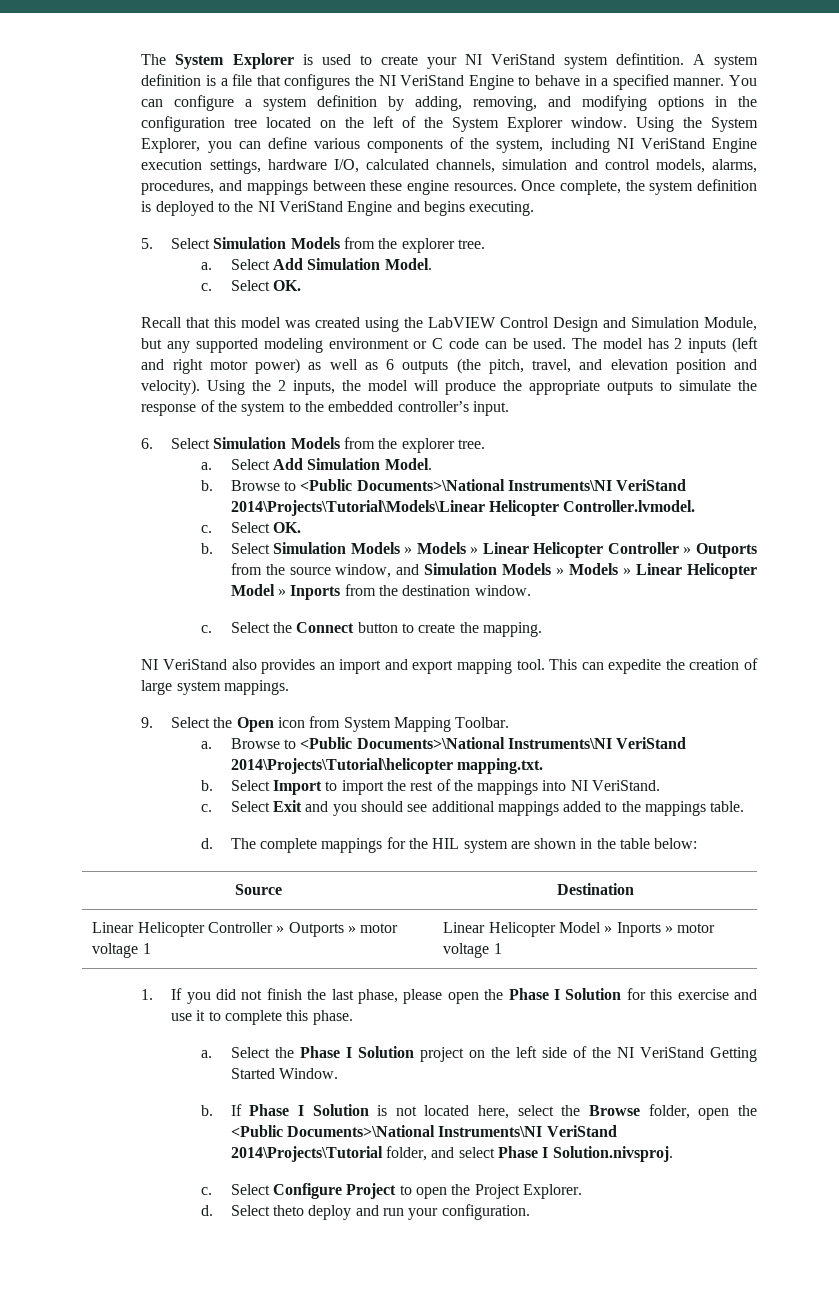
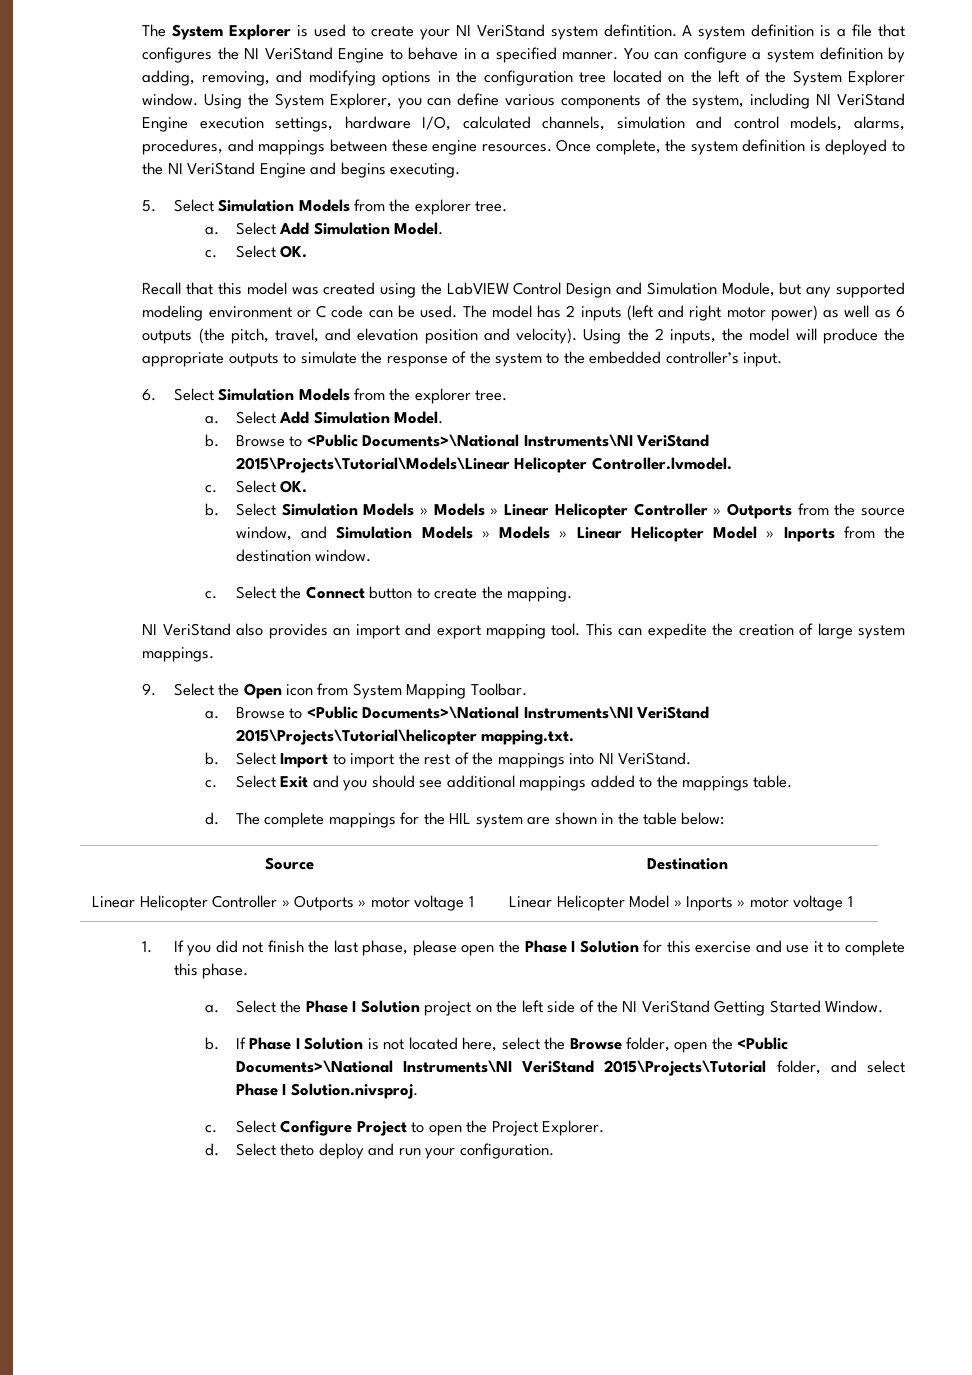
[230,500,485,516] 2014\Projects\Tutorial\Models\Linear -> [235,457,510,473] 2015\Projects\Tutorial\Models\Linear
[230,758,453,774] 2014\Projects\Tutorial\helicopter -> [235,729,477,745] 2015\Projects\Tutorial\helicopter
[230,1146,383,1162] 2014\Projects\Tutorial -> [604,1060,767,1076] 2015\Projects\Tutorial

